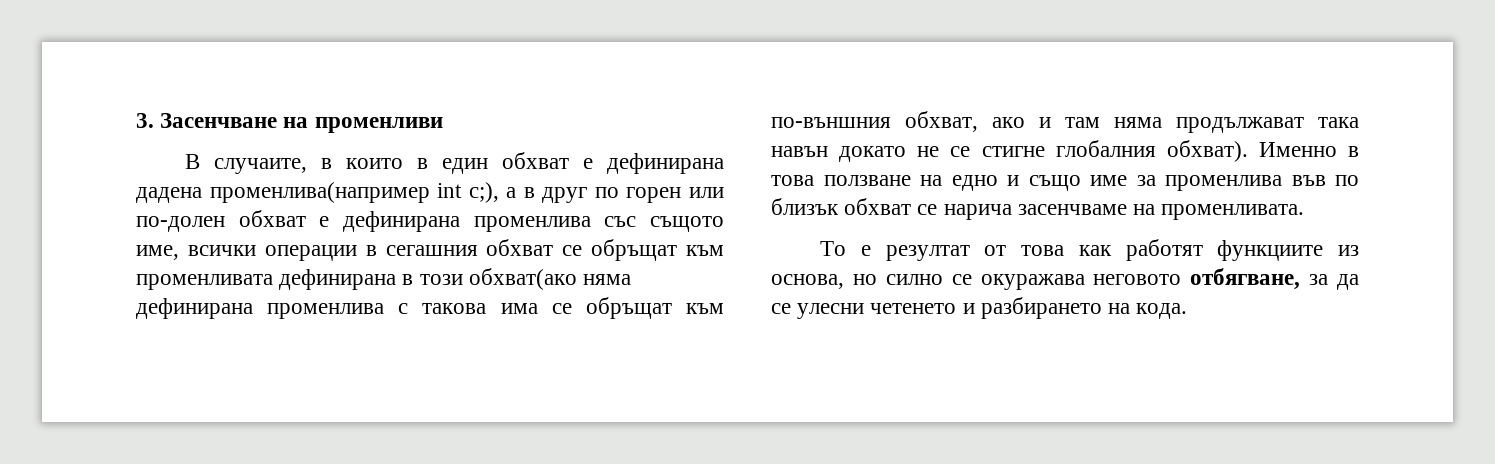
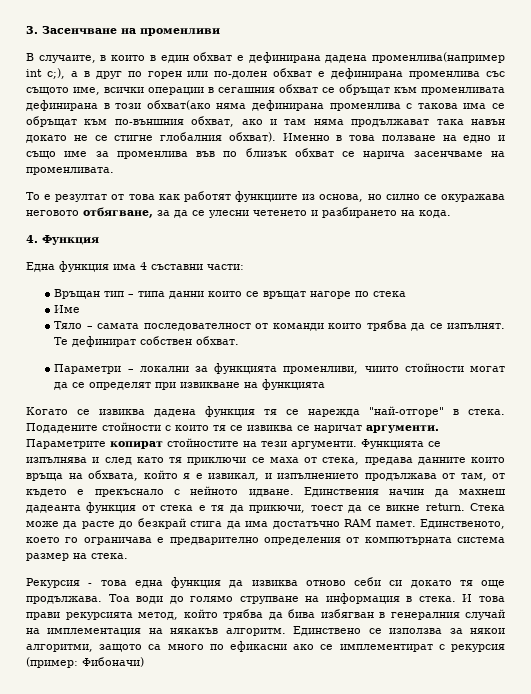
(1188, 311) none -> [26,235,99,245] [26,261,244,272] [54,289,407,299] [54,305,81,313] [54,320,505,331] [54,336,240,347] [54,363,505,374] [54,379,326,390] [26,406,505,417] [26,422,439,433] [26,438,441,449] [26,457,505,465] [26,470,505,481] [26,486,505,497] [26,502,505,513] [26,518,505,529] [26,537,505,545] [26,553,128,561] [26,577,505,588] [26,593,506,604] [26,609,505,620] [26,626,506,636] [26,641,505,652] [26,657,144,668] // 4. Функция // Една функция има 4 съставни части: // Връщан тип – типа данни които се връщат нагоре по стека // Име // Тяло – самата последователност от команди които трябва да се изпълнят. Те дефинират собствен обхват. // Параметри – локални за функцията променливи, чиито стойности могат да се определят при извикване на функцията // Когато се извиква дадена функция тя се нарежда "най-отгоре" в стека. Подадените стойности с които тя се извиква се наричат аргументи. Параметрите копират стойностите на тези аргументи. Функцията се изпълнява и след като тя приключи се маха от стека, предава данните които връща на обхвата, който я е извикал, и изпълнението продължава от там, от където е прекъснало с нейното идване. Единствения начин да махнеш дадеанта функция от стека е тя да прикючи, тоест да се викне return. Стека може да расте до безкрай стига да има достатъчно RAM памет. Единственото, което го ограничава е предварително определения от компютърната система размер на стека. // Рекурсия - това една функция да извиква отново себи си докато тя още продължава. Тоа води до голямо струпване на информация в стека. И това прави рекурсията метод, който трябва да бива избягван в генералния случай на имплементация на някакъв алгоритм. Единствено се използва за някои алгоритми, защото са много по ефикасни ако се имплементират с рекурсия (пример: Фибоначи)

